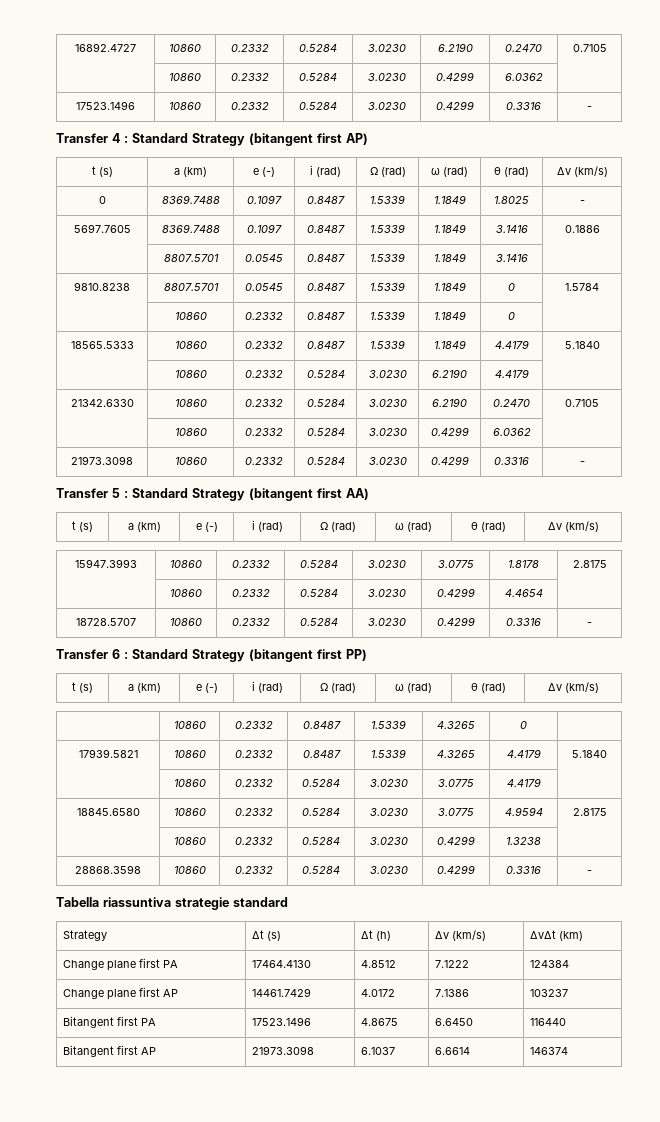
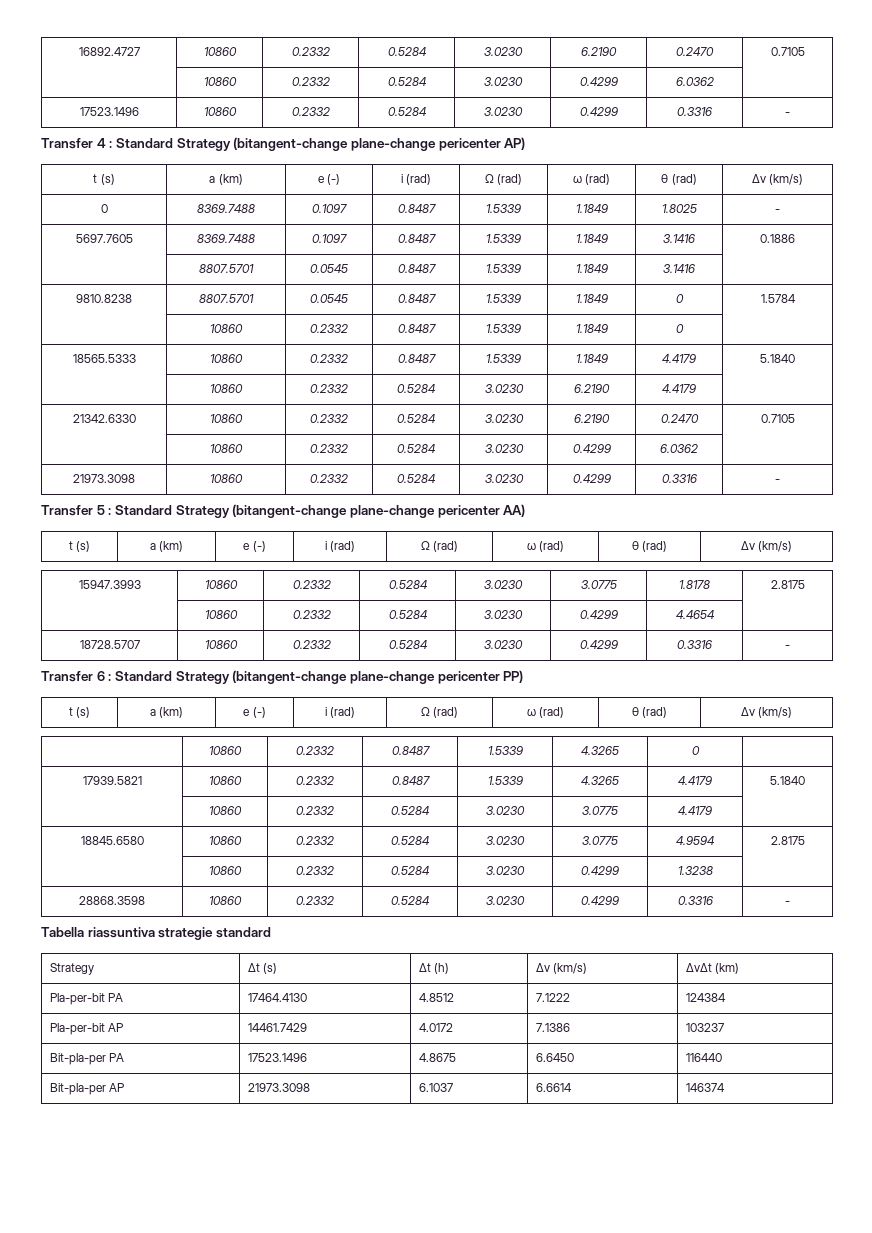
[249,133,342,146] (bitangent first -> [233,137,501,151] (bitangent-change plane-change pericenter
[249,488,342,501] (bitangent first -> [232,504,500,518] (bitangent-change plane-change pericenter
[249,649,342,662] (bitangent first -> [232,670,500,684] (bitangent-change plane-change pericenter
[62,958,160,971] Change plane first -> [49,993,105,1005] Pla-per-bit
[62,987,160,1000] Change plane first -> [49,1023,105,1035] Pla-per-bit
[62,1016,138,1028] Bitangent first -> [49,1053,106,1065] Bit-pla-per
[62,1045,138,1057] Bitangent first -> [49,1083,106,1095] Bit-pla-per

